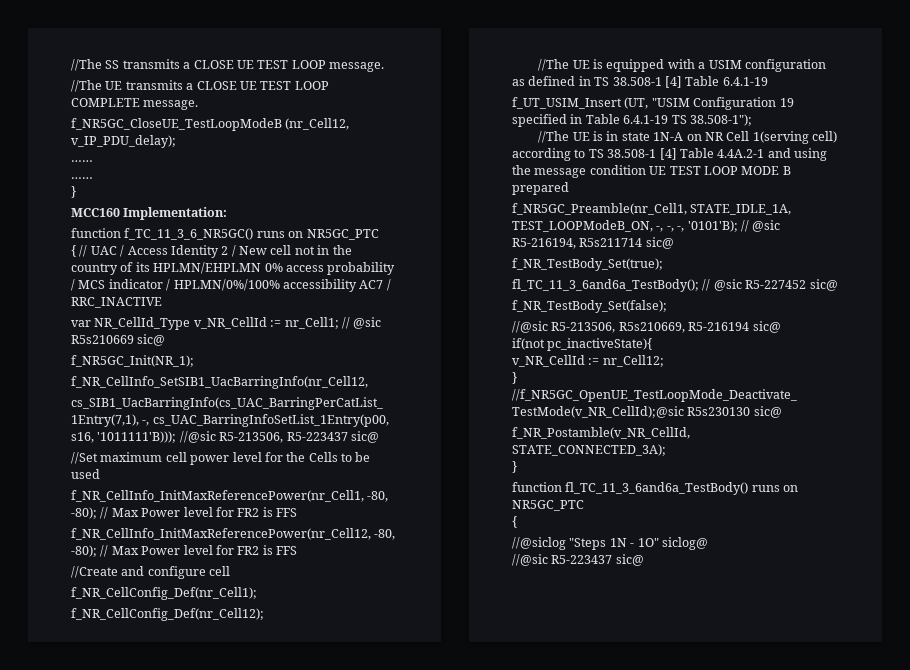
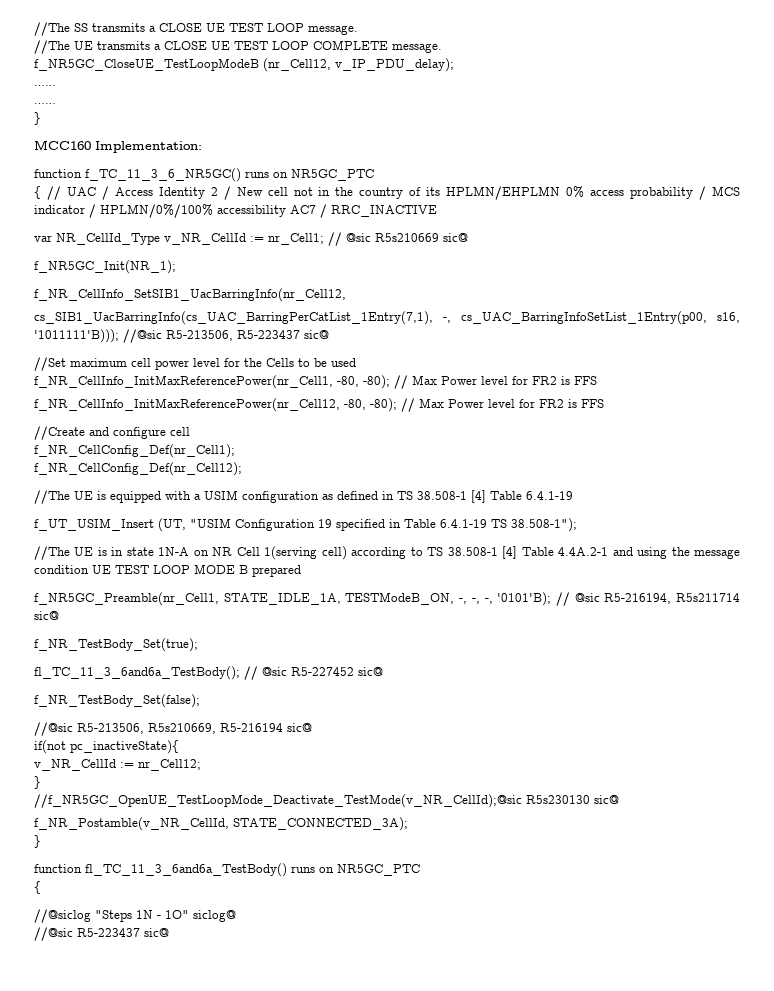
[512,220,653,232] TEST_LOOPModeB_ON, -> [345,592,455,605] TESTModeB_ON,

